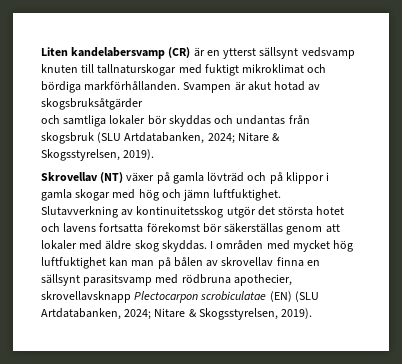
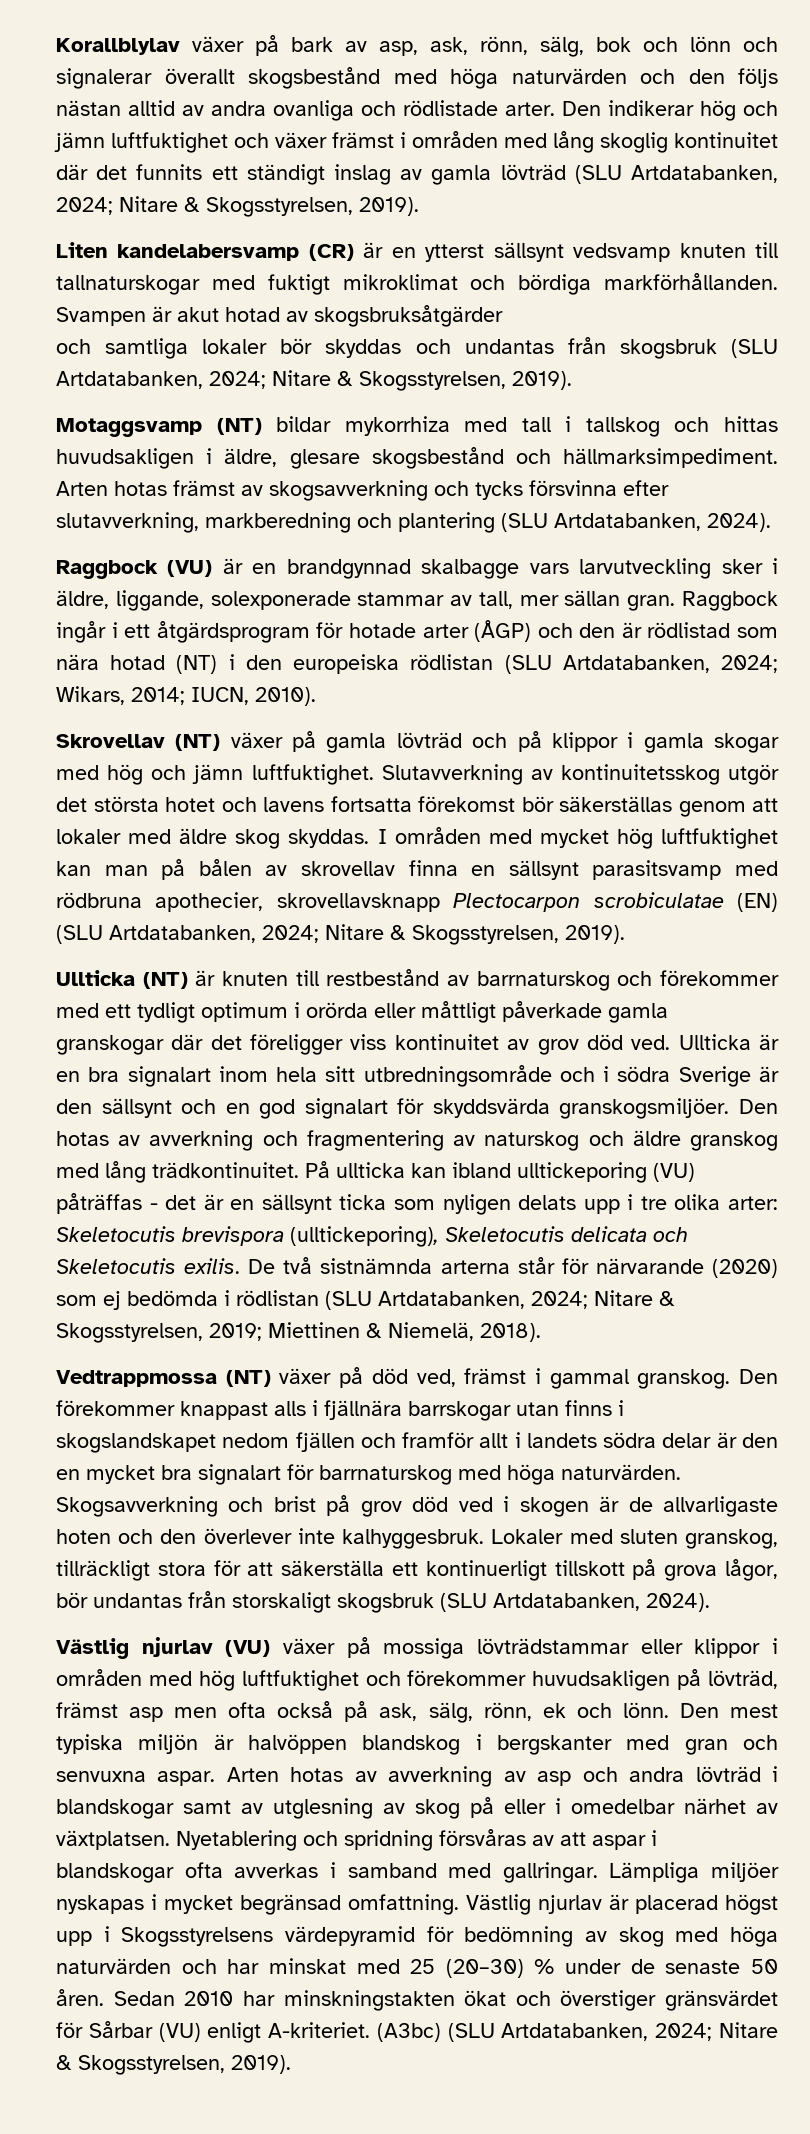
(41, 51) none -> [56,35,778,57] [56,67,778,89] [56,100,778,121] [54,131,778,153] [56,164,778,185] [56,196,419,217] Korallblylav växer på bark av asp, ask, rönn, sälg, bok och lönn och signalerar överallt skogsbestånd med höga naturvärden och den följs nästan alltid av andra ovanliga och rödlistade arter. Den indikerar hög och jämn luftfuktighet och växer främst i områden med lång skoglig kontinuitet där det funnits ett ständigt inslag av gamla lövträd (SLU Artdatabanken, 2024; Nitare & Skogsstyrelsen, 2019). //
(155, 154) none -> [56,416,778,437] [56,447,778,469] [56,480,669,501] [56,512,771,533] [56,558,779,579] [56,590,778,611] [56,620,778,643] [56,654,778,674] [56,686,316,706] // Motaggsvamp (NT) bildar mykorrhiza med tall i tallskog och hittas huvudsakligen i äldre, glesare skogsbestånd och hällmarksimpediment. Arten hotas främst av skogsavverkning och tycks försvinna efter slutavverkning, markberedning och plantering (SLU Artdatabanken, 2024). // Raggbock (VU) är en brandgynnad skalbagge vars larvutveckling sker i äldre, liggande, solexponerade stammar av tall, mer sällan gran. Raggbock ingår i ett åtgärdsprogram för hotade arter (ÅGP) och den är rödlistad som nära hotad (NT) i den europeiska rödlistan (SLU Artdatabanken, 2024; Wikars, 2014; IUCN, 2010).
(313, 313) none -> [56,969,779,991] [56,1001,668,1023] [56,1034,780,1055] [56,1065,779,1087] [56,1098,778,1119] [56,1130,778,1151] [56,1161,695,1183] [56,1193,778,1215] [56,1226,688,1247] [56,1257,778,1278] [56,1290,675,1310] [56,1322,541,1343] [56,1367,778,1389] [56,1400,624,1421] [56,1432,778,1453] [56,1464,681,1485] [56,1495,778,1517] [56,1528,778,1549] [56,1559,778,1581] [56,1591,710,1613] [56,1637,778,1659] [56,1669,778,1691] [56,1701,779,1723] [56,1734,779,1755] [56,1766,778,1787] [56,1797,778,1819] [56,1829,657,1851] [56,1862,779,1883] [56,1894,778,1915] [56,1926,778,1947] [56,1958,778,1978] [56,1989,778,2011] [56,2021,778,2043] [56,2055,291,2075] // Ullticka (NT) är knuten till restbestånd av barrnaturskog och förekommer med ett tydligt optimum i orörda eller måttligt påverkade gamla granskogar där det föreligger viss kontinuitet av grov död ved. Ullticka är en bra signalart inom hela sitt utbredningsområde och i södra Sverige är den sällsynt och en god signalart för skyddsvärda granskogsmiljöer. Den hotas av avverkning och fragmentering av naturskog och äldre granskog med lång trädkontinuitet. På ullticka kan ibland ulltickeporing (VU) påträffas - det är en sällsynt ticka som nyligen delats upp i tre olika arter: Skeletocutis brevispora (ulltickeporing), Skeletocutis delicata och Skeletocutis exilis. De två sistnämnda arterna står för närvarande (2020) som ej bedömda i rödlistan (SLU Artdatabanken, 2024; Nitare & Skogsstyrelsen, 2019; Miettinen & Niemelä, 2018). // Vedtrappmossa (NT) växer på död ved, främst i gammal granskog. Den förekommer knappast alls i fjällnära barrskogar utan finns i skogslandskapet nedom fjällen och framför allt i landets södra delar är den en mycket bra signalart för barrnaturskog med höga naturvärden. Skogsavverkning och brist på grov död ved i skogen är de allvarligaste hoten och den överlever inte kalhyggesbruk. Lokaler med sluten granskog, tillräckligt stora för att säkerställa ett kontinuerligt tillskott på grova lågor, bör undantas från storskaligt skogsbruk (SLU Artdatabanken, 2024). // Västlig njurlav (VU) växer på mossiga lövträdstammar eller klippor i områden med hög luftfuktighet och förekommer huvudsakligen på lövträd, främst asp men ofta också på ask, sälg, rönn, ek och lönn. Den mest typiska miljön är halvöppen blandskog i bergskanter med gran och senvuxna aspar. Arten hotas av avverkning av asp och andra lövträd i blandskogar samt av utglesning av skog på eller i omedelbar närhet av växtplatsen. Nyetablering och spridning försvåras av att aspar i blandskogar ofta avverkas i samband med gallringar. Lämpliga miljöer nyskapas i mycket begränsad omfattning. Västlig njurlav är placerad högst upp i Skogsstyrelsens värdepyramid för bedömning av skog med höga naturvärden och har minskat med 25 (20–30) % under de senaste 50 åren. Sedan 2010 har minskningstakten ökat och överstiger gränsvärdet för Sårbar (VU) enligt A-kriteriet. (A3bc) (SLU Artdatabanken, 2024; Nitare & Skogsstyrelsen, 2019).

